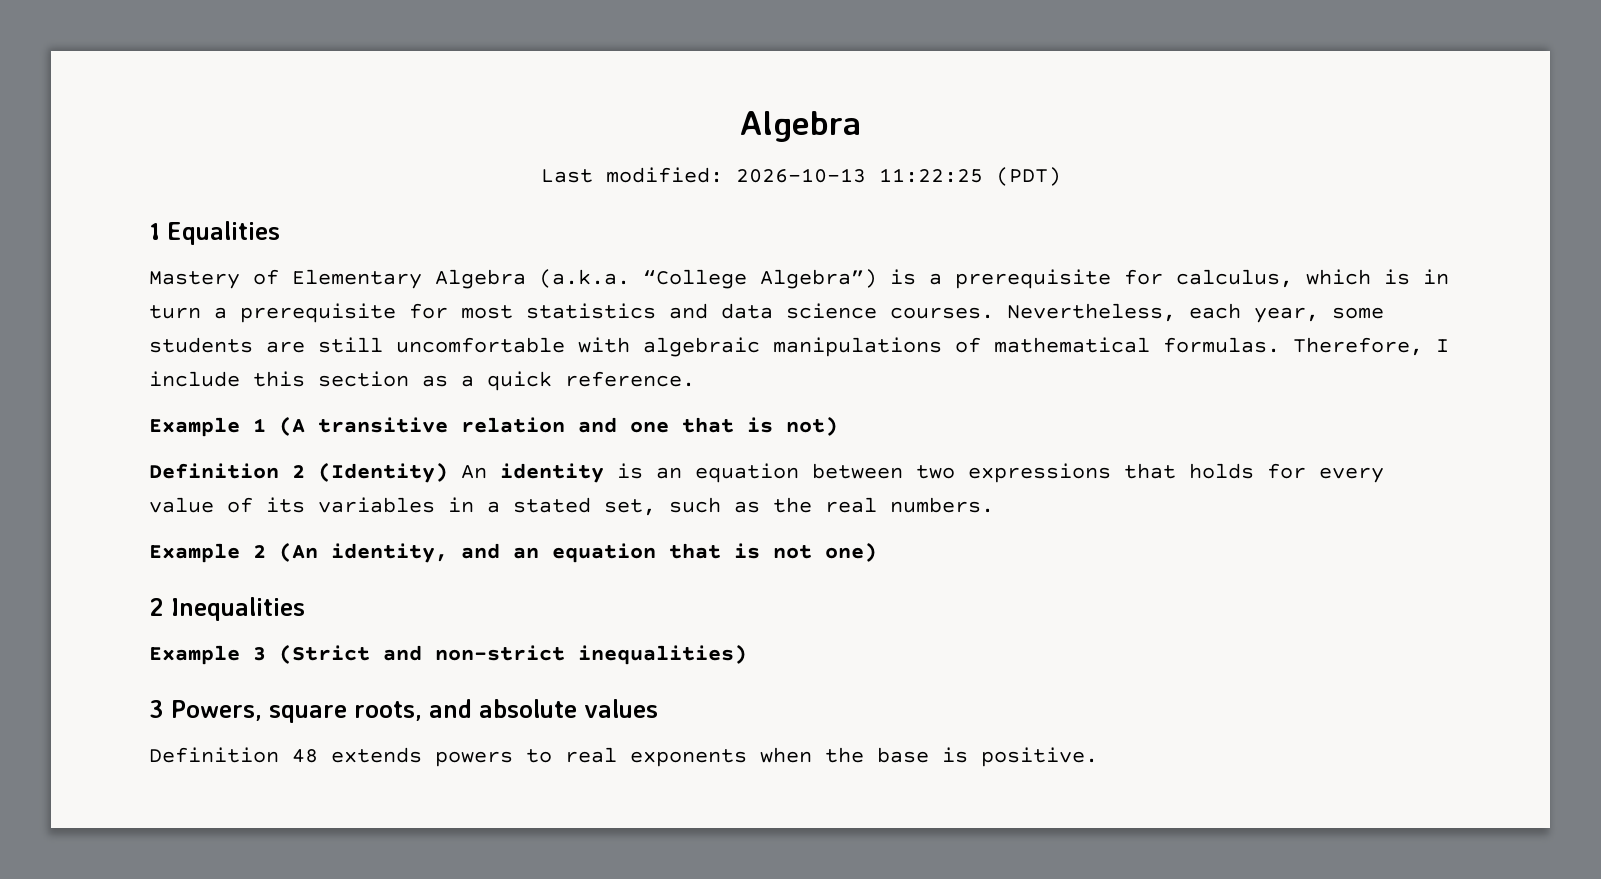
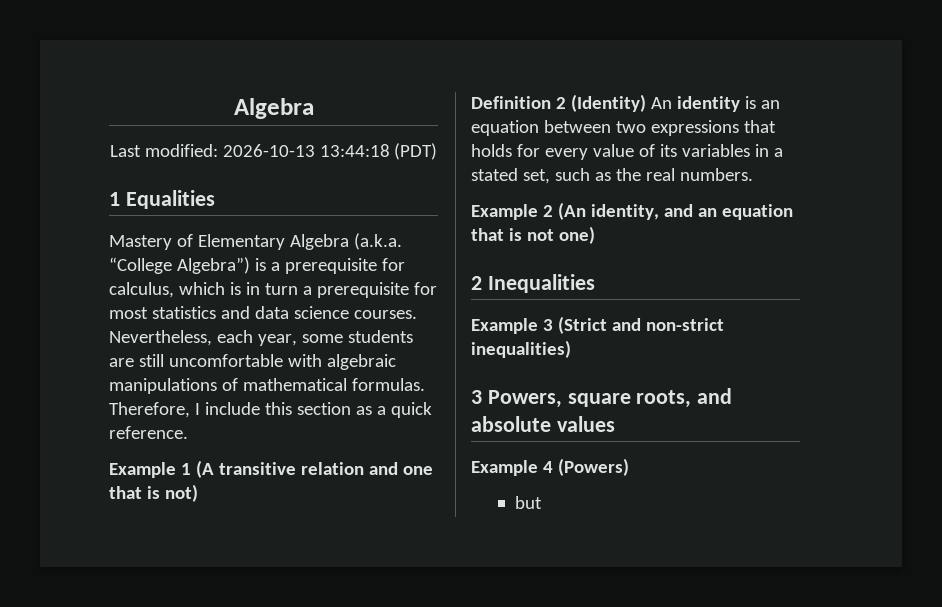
[878,168,983,183] 11:22:25 -> [319,144,390,157] 13:44:18
[149,747,1098,767] Definition 48 extends powers to real exponents when the base is positive. -> [471,458,629,476] [514,496,542,509] Example 4 (Powers) // but

